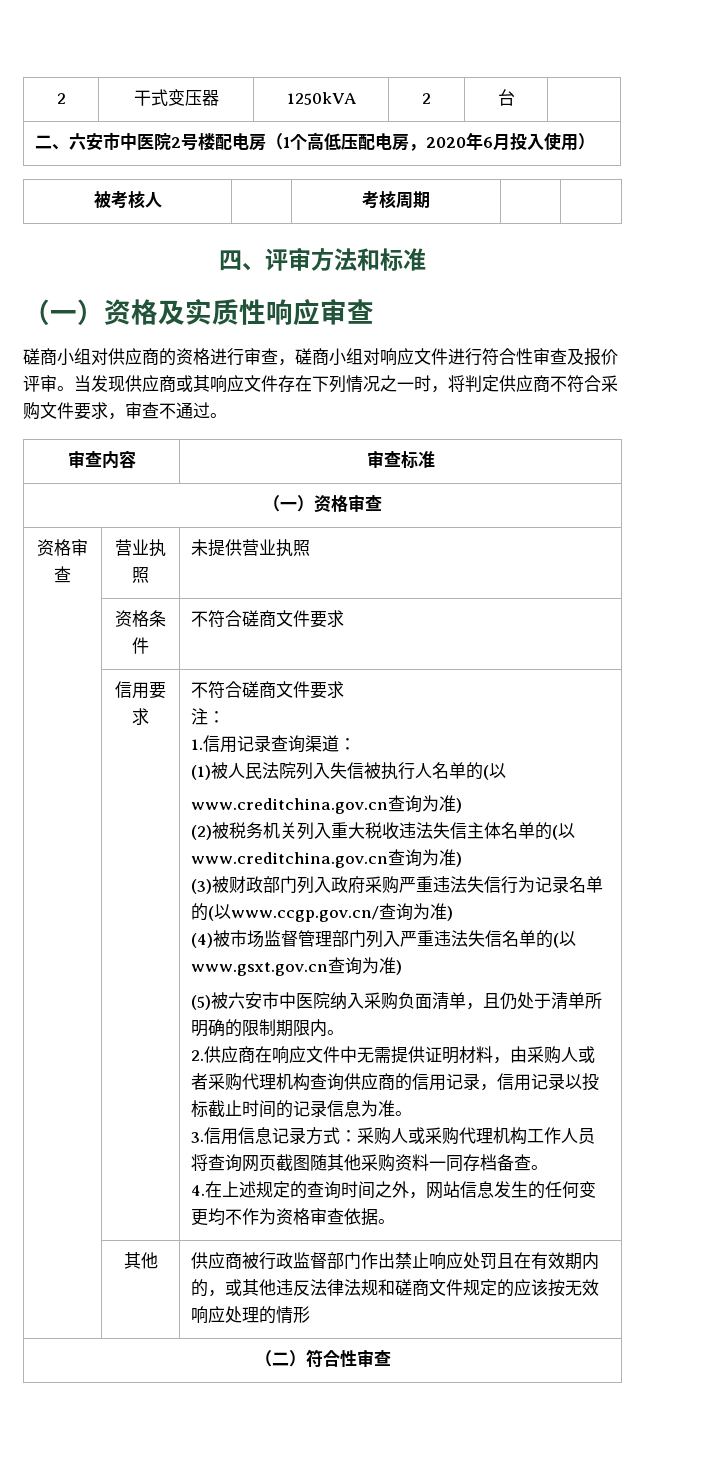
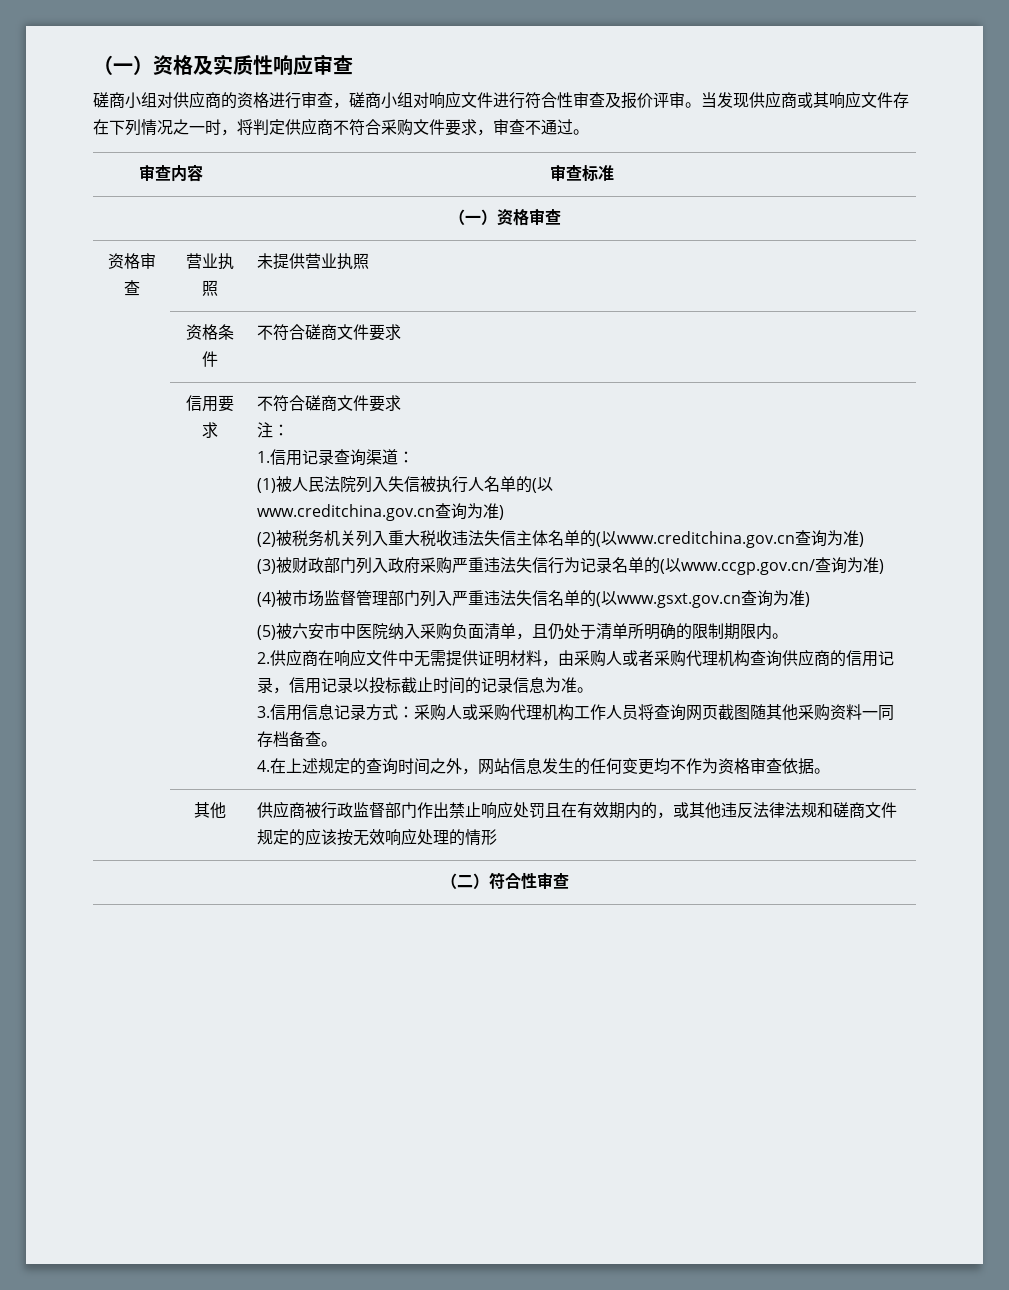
[56,93,66,104] [133,89,219,106] [286,92,356,105] [421,93,431,104] [497,89,515,106] [34,132,595,151] [93,191,162,209] [361,191,430,209] [219,247,426,271] 2 | 干式变压器 | 1250kVA | 2 | 台 | // 二、六安市中医院2号楼配电房（1个高低压配电房，2020年6月投入使用） // 被考核人 | | 考核周期 | | // 四、评审方法和标准 // -> (93, 65) none

